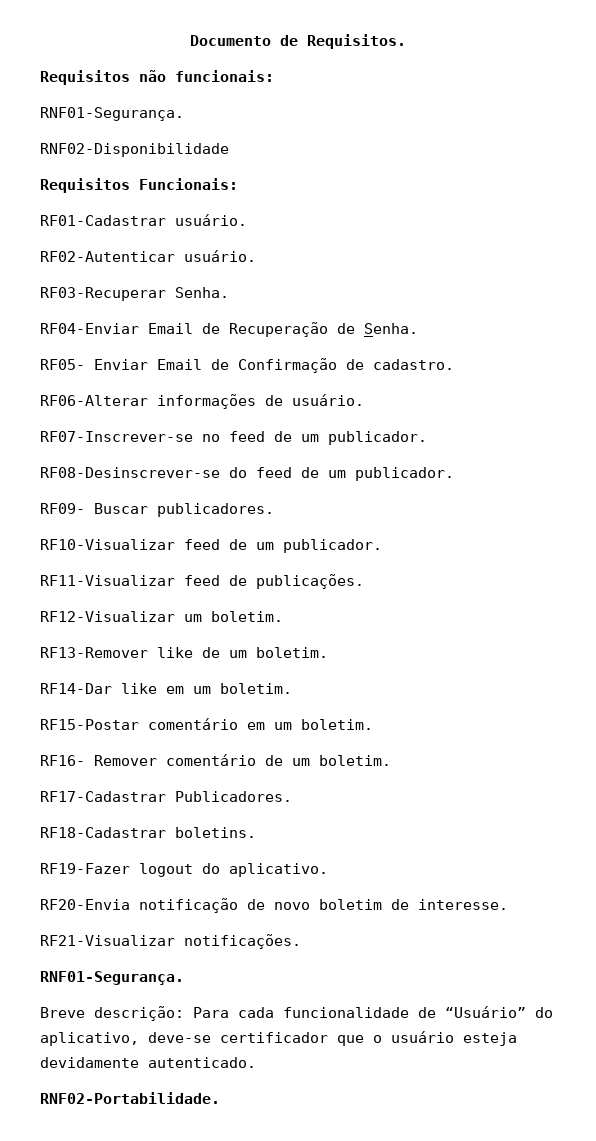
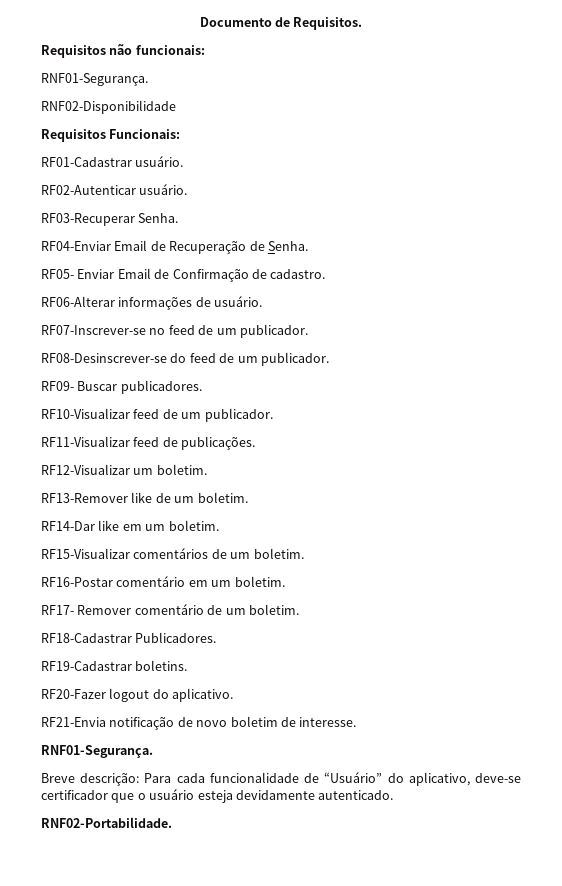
[40,719,139,730] RF15-Postar -> [41,548,304,559] [41,577,113,587] RF15-Visualizar comentários de um boletim. // RF16-Postar
[40,755,85,766] RF16- -> [41,605,74,615] RF17-
[40,791,166,802] RF17-Cadastrar -> [41,633,132,643] RF18-Cadastrar
[40,827,166,838] RF18-Cadastrar -> [41,661,132,671] RF19-Cadastrar
[40,863,130,874] RF19-Fazer -> [41,689,106,699] RF20-Fazer
[40,899,130,910] RF20-Envia -> [41,717,106,727] RF21-Envia
[40,934,301,949] // RF21-Visualizar notificações. -> (357, 722) none

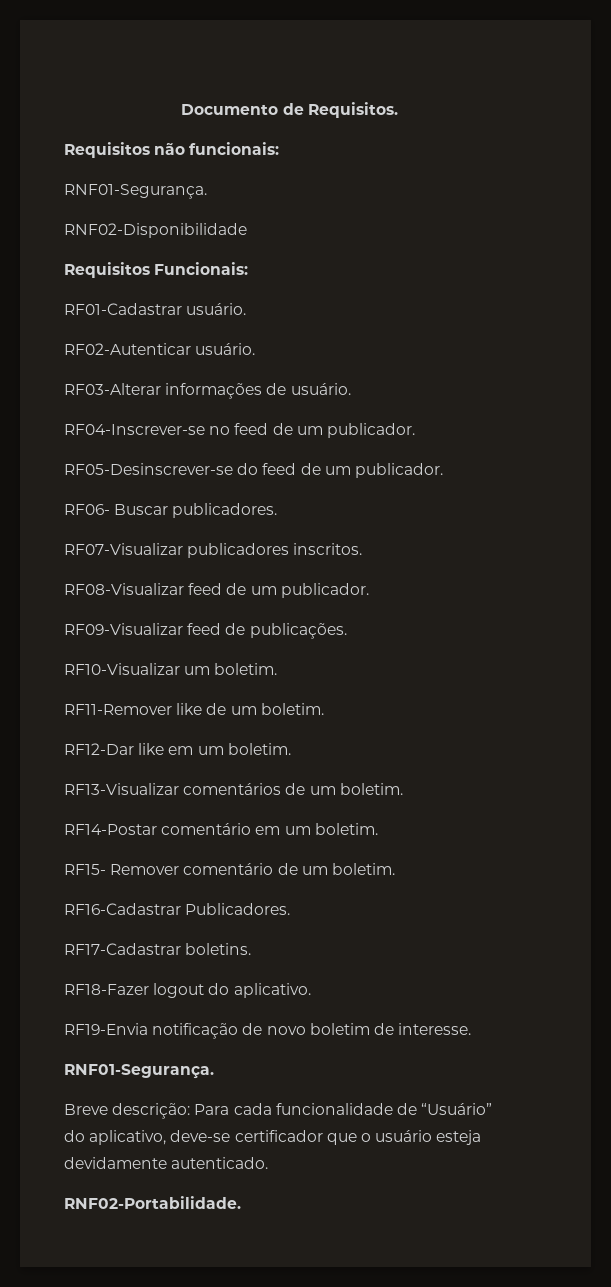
[41,213,179,226] [41,240,308,254] [41,268,326,282] [41,296,115,307] RF03-Recuperar Senha. // RF04-Enviar Email de Recuperação de Senha. // RF05- Enviar Email de Confirmação de cadastro. // RF06-Alterar -> [64,383,161,395] RF03-Alterar
[41,325,146,335] RF07-Inscrever-se -> [64,424,205,435] RF04-Inscrever-se
[41,353,167,363] RF08-Desinscrever-se -> [64,463,233,475] RF05-Desinscrever-se
[41,381,74,391] RF09- -> [64,504,110,515] RF06-
[41,408,273,422] [41,436,130,447] RF10-Visualizar feed de um publicador. // RF11-Visualizar -> [64,543,363,558] [64,583,369,598] [64,623,183,635] RF07-Visualizar publicadores inscritos. // RF08-Visualizar feed de um publicador. // RF09-Visualizar
[41,464,207,475] [41,493,128,503] RF12-Visualizar um boletim. // RF13-Remover -> [64,663,278,675] [64,704,172,715] RF10-Visualizar um boletim. // RF11-Remover
[41,521,95,531] RF14-Dar -> [64,743,134,755] RF12-Dar
[41,548,130,559] RF15-Visualizar -> [64,783,179,795] RF13-Visualizar
[41,577,113,587] RF16-Postar -> [64,824,157,835] RF14-Postar
[41,605,74,615] RF17- -> [64,864,106,875] RF15-
[41,633,132,643] RF18-Cadastrar -> [64,903,181,915] RF16-Cadastrar
[41,661,132,671] RF19-Cadastrar -> [64,943,181,955] RF17-Cadastrar
[41,689,106,699] RF20-Fazer -> [64,984,149,995] RF18-Fazer
[41,717,106,727] RF21-Envia -> [64,1023,148,1035] RF19-Envia

